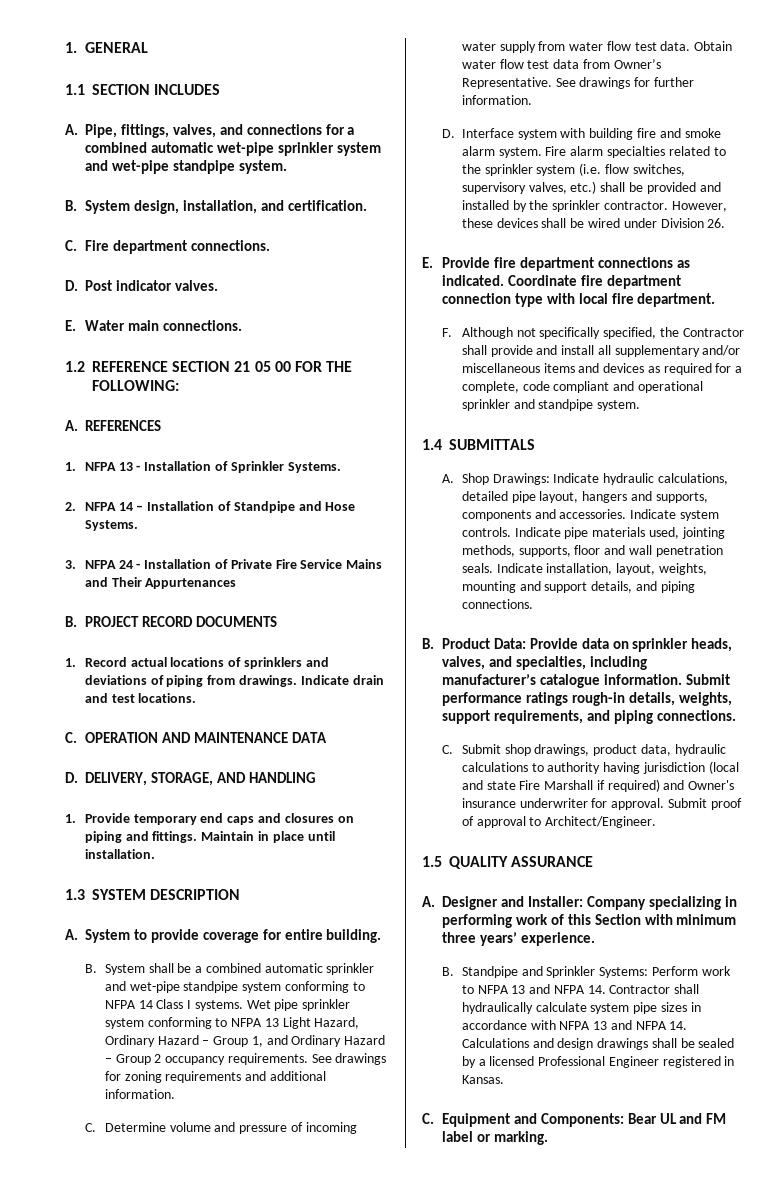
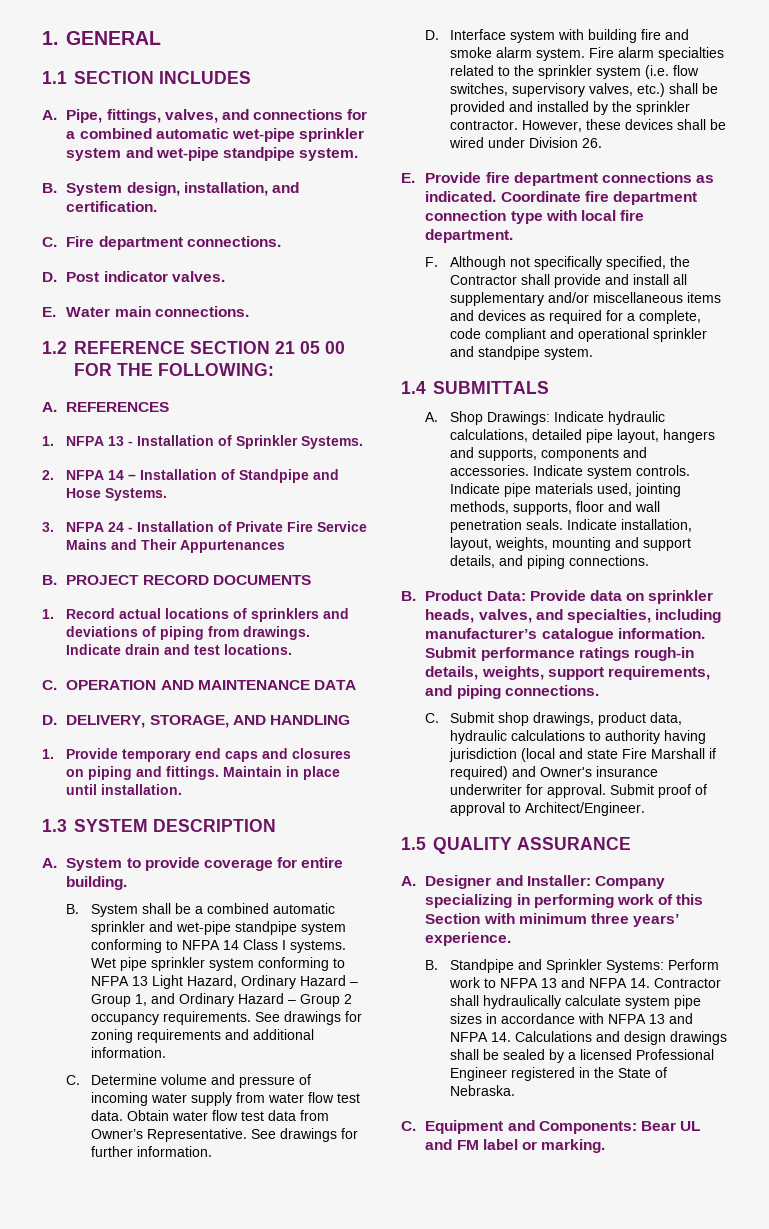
[461,1075,504,1084] Kansas. -> [593,1067,667,1078] [449,1085,515,1096] the State of Nebraska.

